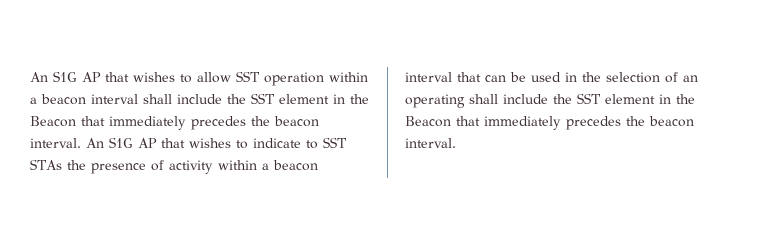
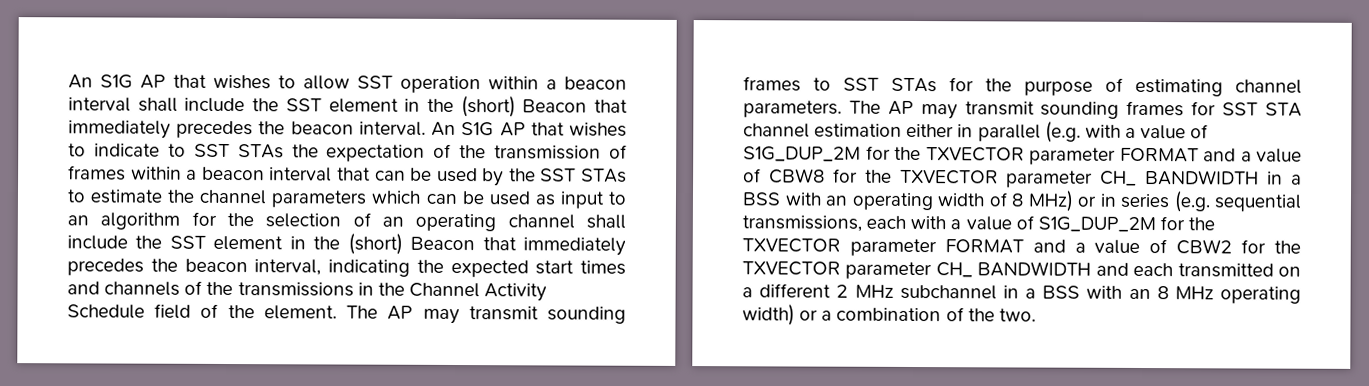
(369, 99) none -> [460,96,516,118] (short)
[91,160,213,174] presence of activity -> [326,143,627,162] [68,165,126,181] expectation of the transmission of frames
[565,72,577,82] in -> [482,168,627,187] [67,189,627,209] [67,211,217,230] by the SST STAs to estimate the channel parameters which can be used as input to an algorithm for
[469,93,695,104] [405,116,694,130] [405,138,456,148] shall include the SST element in the Beacon that immediately precedes the beacon interval. -> [507,214,626,229] [67,233,627,256] [67,258,626,278] [67,280,548,302] [67,303,626,325] [743,76,1302,97] [743,100,1302,120] [743,121,1209,143] [743,145,1302,165] [743,168,1302,188] [742,190,1301,213] [742,215,1216,233] [742,238,1302,257] [742,261,1301,280] [742,283,1301,304] [742,304,1036,326] channel shall include the SST element in the (short) Beacon that immediately precedes the beacon interval, indicating the expected start times and channels of the transmissions in the Channel Activity Schedule field of the element. The AP may transmit sounding frames to SST STAs for the purpose of estimating channel parameters. The AP may transmit sounding frames for SST STA channel estimation either in parallel (e.g. with a value of S1G_DUP_2M for the TXVECTOR parameter FORMAT and a value of CBW8 for the TXVECTOR parameter CH_ BANDWIDTH in a BSS with an operating width of 8 MHz) or in series (e.g. sequential transmissions, each with a value of S1G_DUP_2M for the TXVECTOR parameter FORMAT and a value of CBW2 for the TXVECTOR parameter CH_ BANDWIDTH and each transmitted on a different 2 MHz subchannel in a BSS with an 8 MHz operating width) or a combination of the two.

